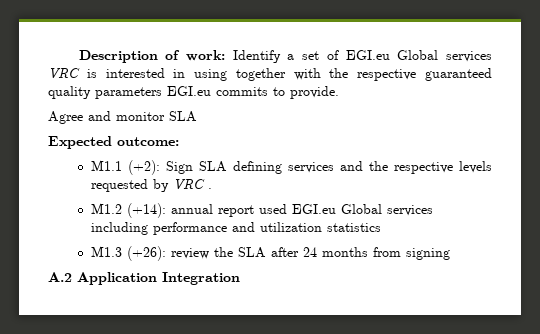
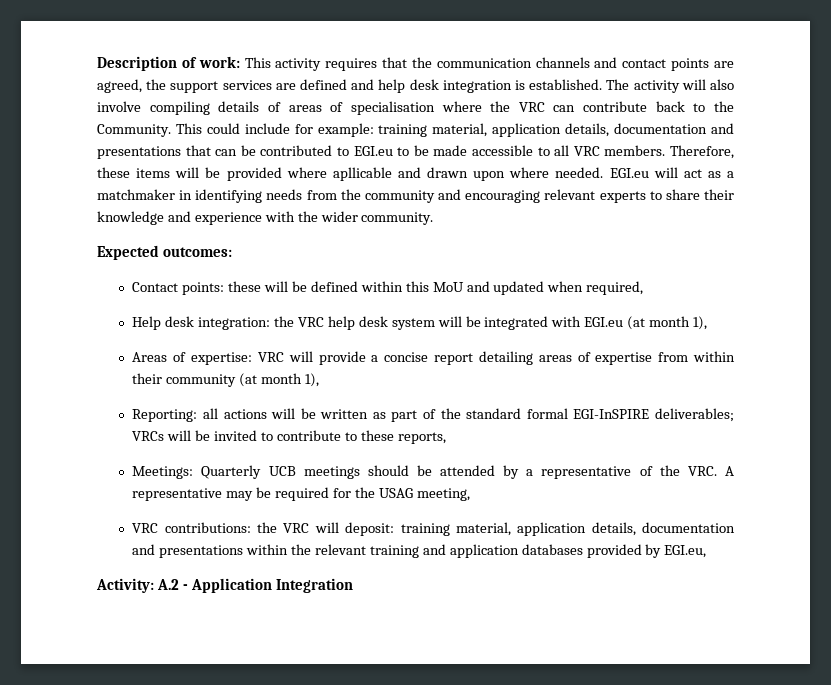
[232,50,493,63] [48,68,492,81] [48,86,339,99] [48,111,197,124] [48,136,179,149] [90,160,492,175] [90,179,212,192] [90,203,433,218] [90,222,381,235] [90,246,450,261] [48,272,72,282] Identify a set of EGI.eu Global services VRC is interested in using together with the respective guaranteed quality parameters EGI.eu commits to provide. // Agree and monitor SLA // Expected outcome: // M1.1 (+2): Sign SLA defining services and the respective levels requested by VRC . // M1.2 (+14): annual report used EGI.eu Global services including performance and utilization statistics // M1.3 (+26): review the SLA after 24 months from signing // A.2 -> [244,57,734,71] [97,79,734,93] [97,101,734,115] [97,123,734,137] [97,145,735,159] [97,167,734,181] [97,189,734,203] [97,211,434,225] [97,245,232,260] [132,281,644,295] [132,316,708,330] [132,351,735,365] [132,373,319,387] [132,408,734,422] [132,430,446,444] [132,465,734,479] [132,487,470,501] [132,522,735,536] [132,544,707,558] [96,578,188,593] This activity requires that the communication channels and contact points are agreed, the support services are defined and help desk integration is established. The activity will also involve compiling details of areas of specialisation where the VRC can contribute back to the Community. This could include for example: training material, application details, documentation and presentations that can be contributed to EGI.eu to be made accessible to all VRC members. Therefore, these items will be provided where apllicable and drawn upon where needed. EGI.eu will act as a matchmaker in identifying needs from the community and encouraging relevant experts to share their knowledge and experience with the wider community. // Expected outcomes: // Contact points: these will be defined within this MoU and updated when required, // Help desk integration: the VRC help desk system will be integrated with EGI.eu (at month 1), // Areas of expertise: VRC will provide a concise report detailing areas of expertise from within their community (at month 1), // Reporting: all actions will be written as part of the standard formal EGI-InSPIRE deliverables; VRCs will be invited to contribute to these reports, // Meetings: Quarterly UCB meetings should be attended by a representative of the VRC. A representative may be required for the USAG meeting, // VRC contributions: the VRC will deposit: training material, application details, documentation and presentations within the relevant training and application databases provided by EGI.eu, // Activity: A.2 -

